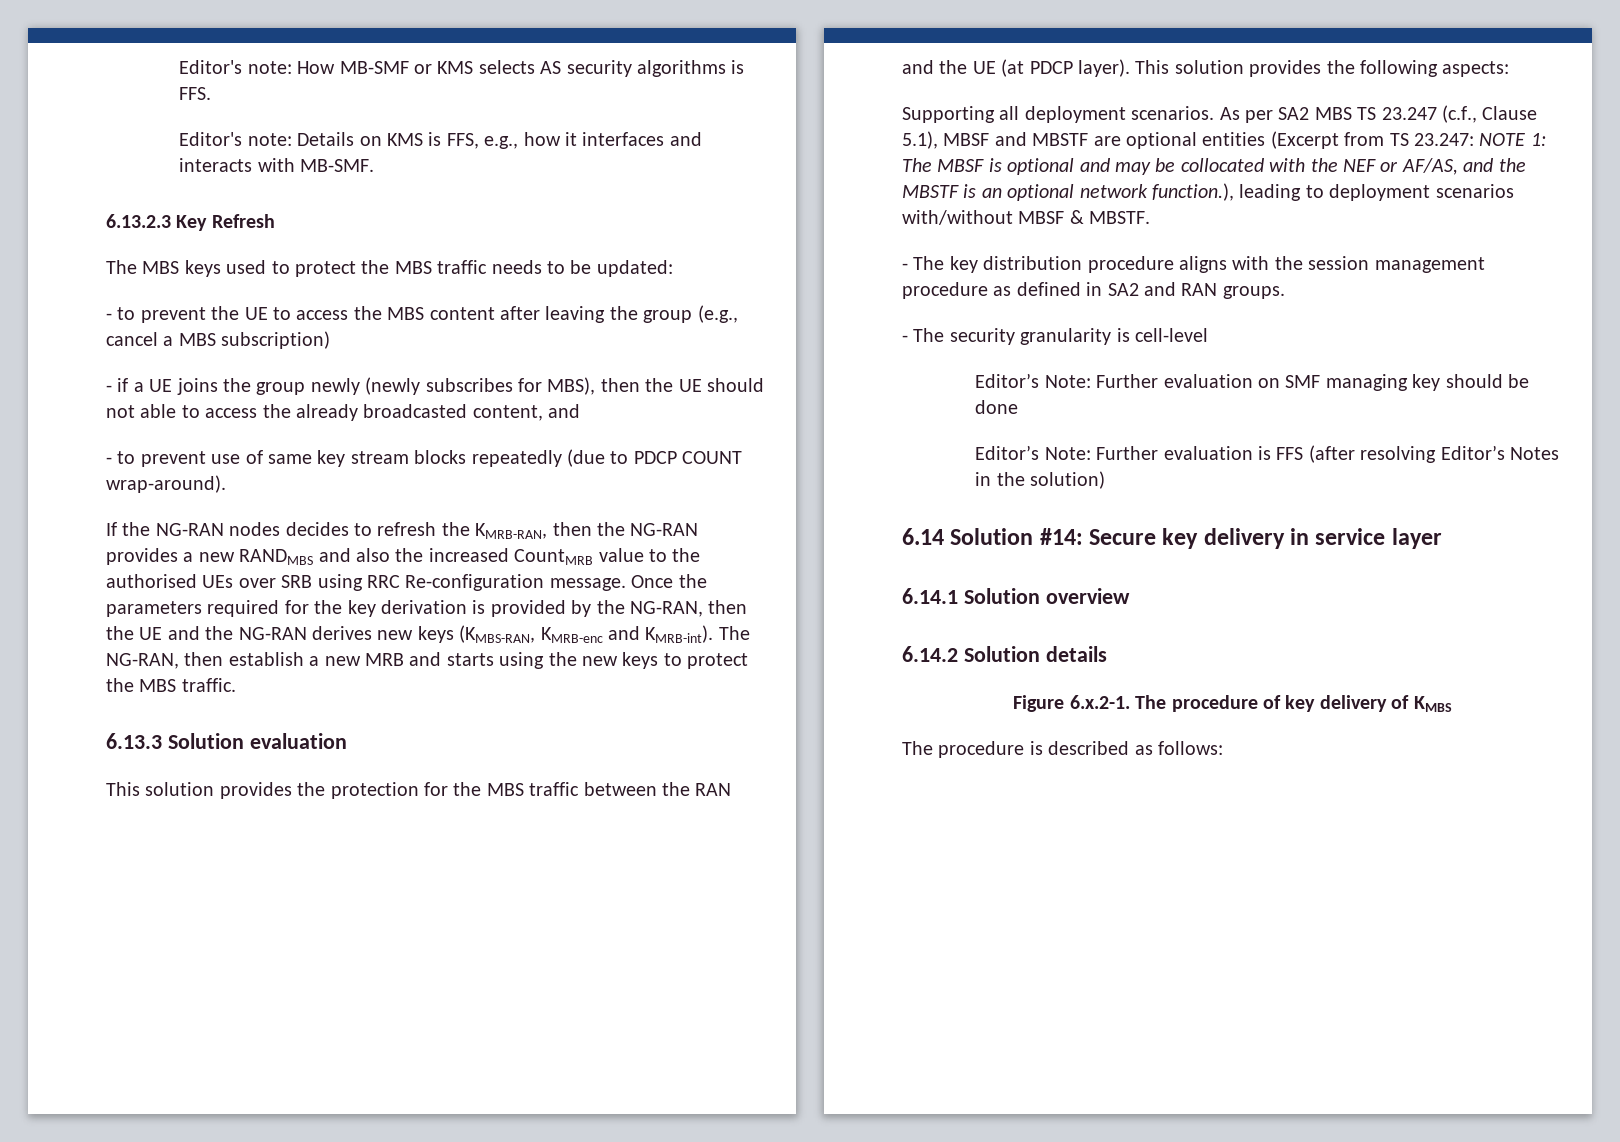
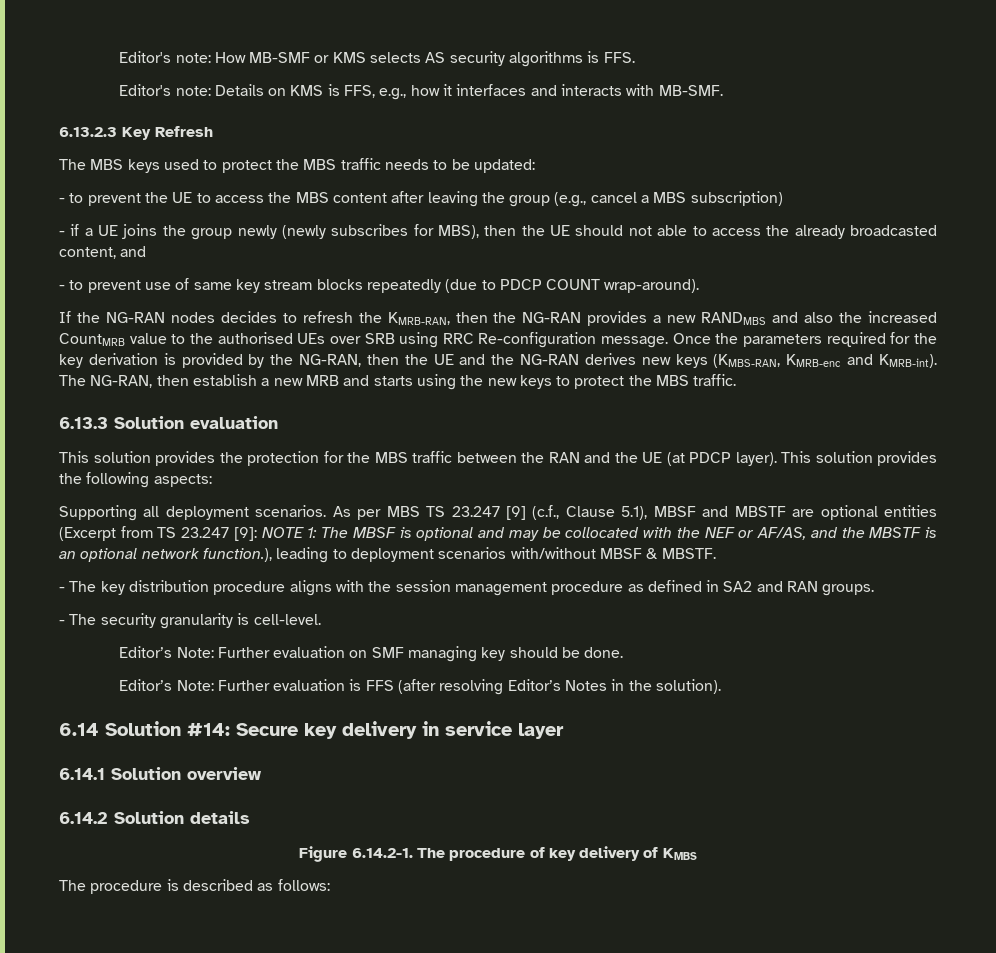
[1278,107,1310,120] SA2 -> (382, 514) none
(1437, 113) none -> [506,506,527,520] [9]
[1414,133,1474,146] 23.247: -> [181,527,257,541] 23.247 [9]:
[1135,328,1208,342] cell-level -> [253,614,321,625] cell-level.
[975,400,1019,414] done -> [584,647,624,658] done.
[1030,471,1106,489] solution) -> [656,679,722,694] solution).
[1069,695,1130,709] 6.x.2-1. -> [351,848,413,858] 6.14.2-1.

